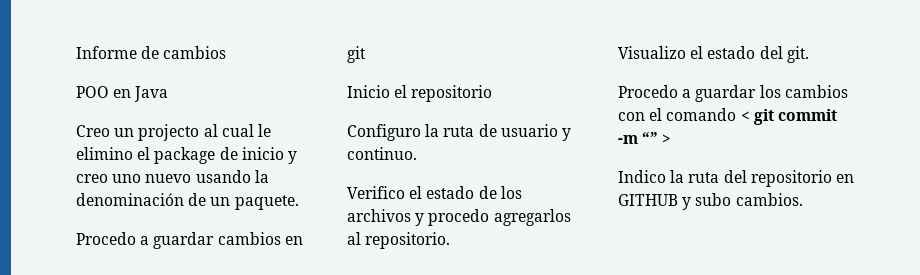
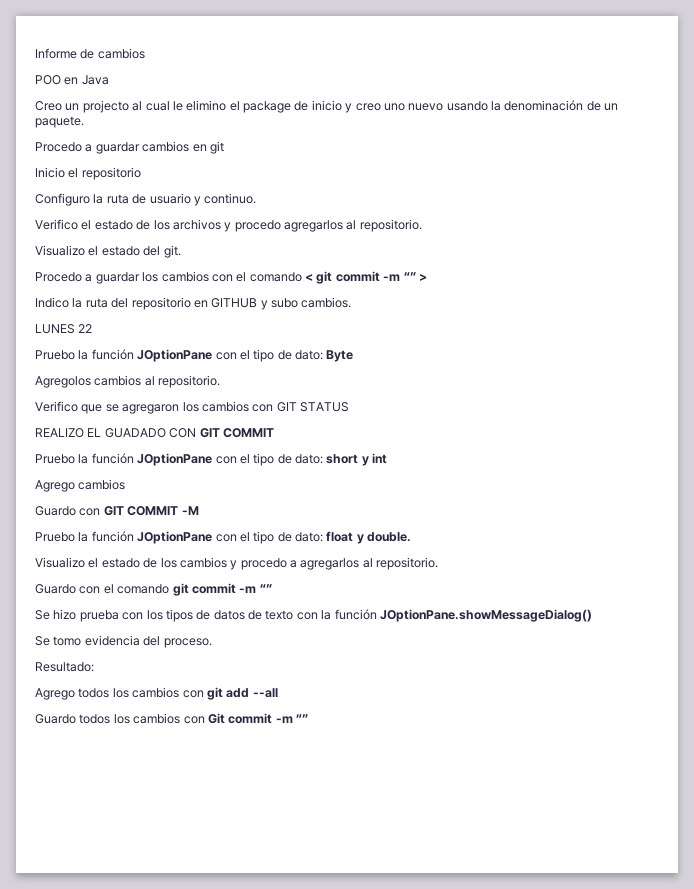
(803, 199) none -> [35,324,93,334] [35,349,354,362] [35,375,221,388] [35,401,349,414] [35,428,274,438] [35,453,388,466] [35,479,126,492] [35,506,199,516] [35,531,412,544] [35,557,439,570] [35,583,272,596] [35,609,592,622] [35,635,212,648] [35,662,94,672] [35,687,278,700] [35,713,308,724] // LUNES 22 // Pruebo la función JOptionPane con el tipo de dato: Byte // Agregolos cambios al repositorio. // Verifico que se agregaron los cambios con GIT STATUS // REALIZO EL GUADADO CON GIT COMMIT // Pruebo la función JOptionPane con el tipo de dato: short y int // Agrego cambios // Guardo con GIT COMMIT -M // Pruebo la función JOptionPane con el tipo de dato: float y double. // Visualizo el estado de los cambios y procedo a agregarlos al repositorio. // Guardo con el comando git commit -m “” // Se hizo prueba con los tipos de datos de texto con la función JOptionPane.showMessageDialog() // Se tomo evidencia del proceso. // Resultado: // Agrego todos los cambios con git add --all // Guardo todos los cambios con Git commit -m “”

